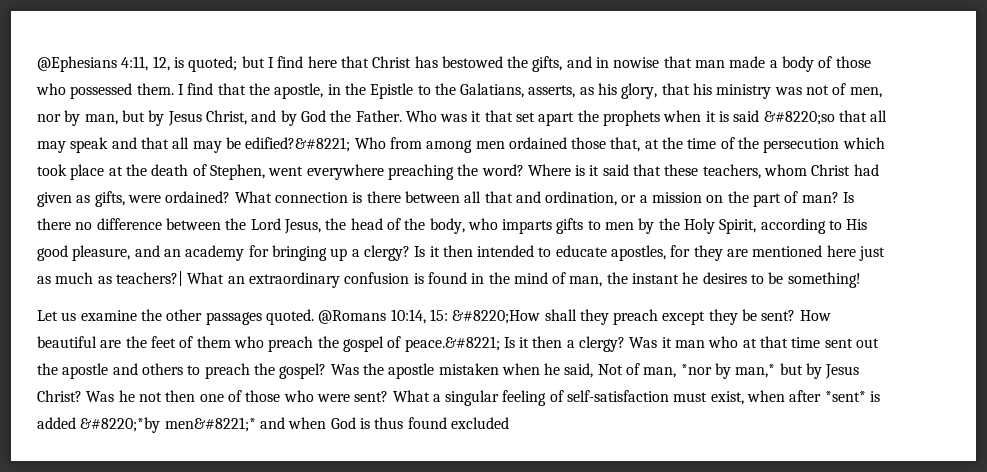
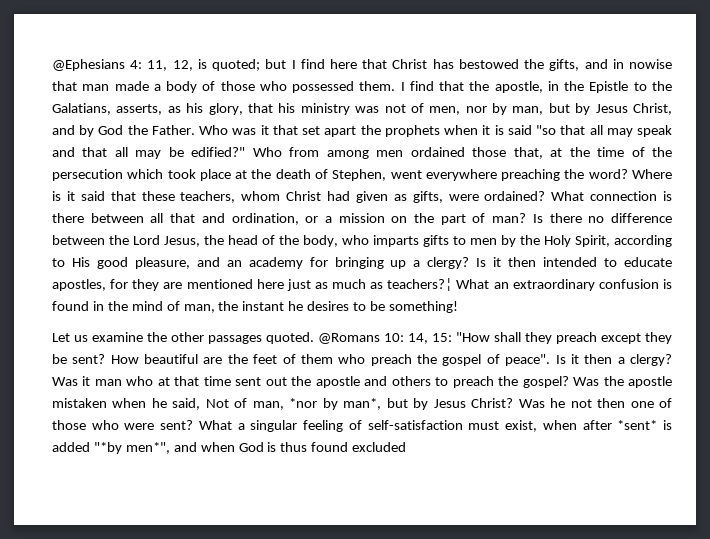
[121,56,149,71] 4:11, -> [130,60,168,71] 4: 11,
[763,111,835,125] &#8220;so -> [536,125,557,135] "so
[245,137,351,152] edified?&#8221; -> [191,147,246,157] edified?"
[115,271,183,286] teachers?| -> [387,278,453,291] teachers?¦
[390,309,541,324] 10:14, 15: &#8220;How -> [384,332,490,344] 10: 14, 15: "How
[404,336,500,352] peace.&#8221; -> [505,354,551,366] peace".
[735,364,776,378] man,* -> [343,398,382,410] man*,
[80,417,256,433] &#8220;*by men&#8221;* -> [93,442,170,454] "*by men*",

